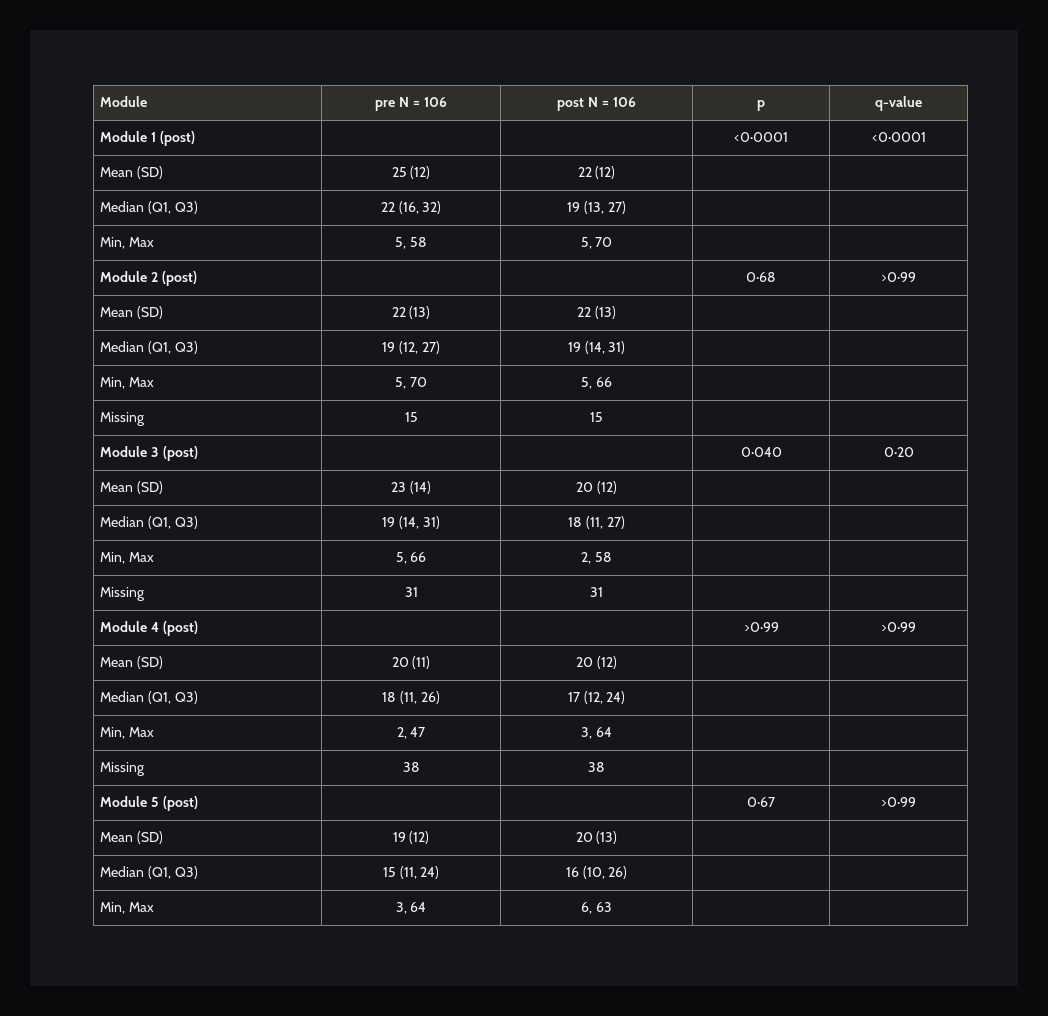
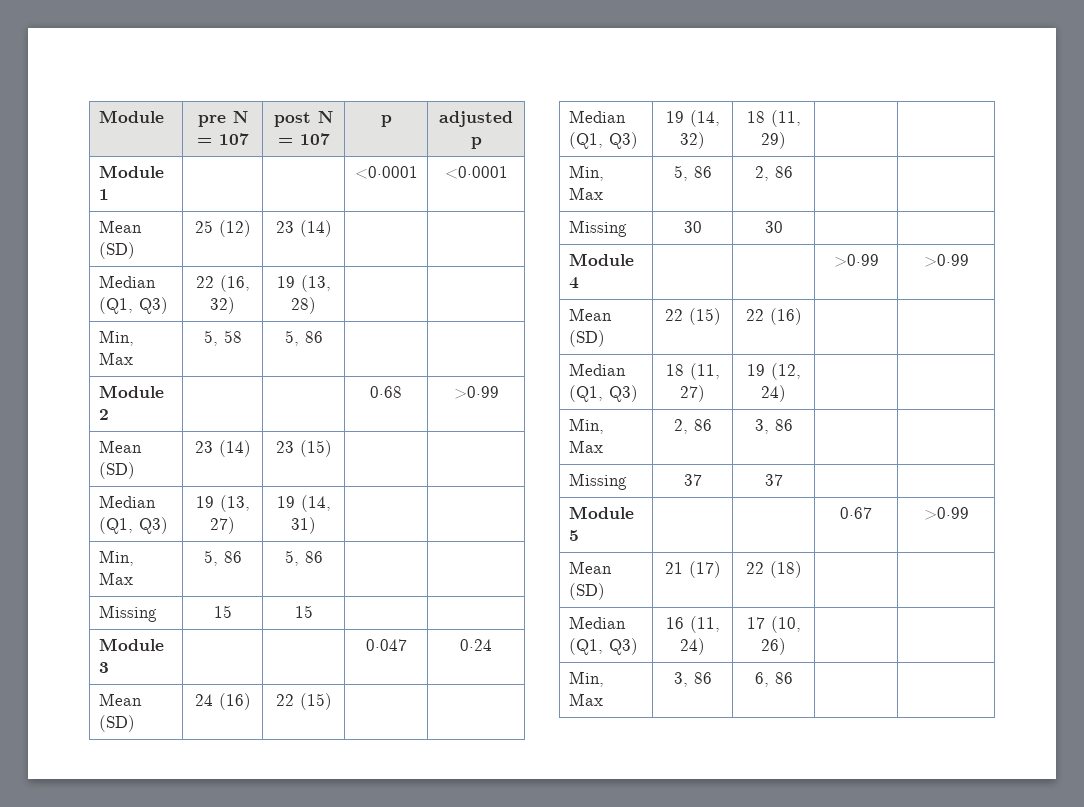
[423,97,447,107] 106 -> [218,133,249,145] 107
[612,97,636,107] 106 -> [299,133,330,145] 107
[875,96,922,111] [99,131,195,146] q-value // Module 1 (post) -> [439,111,513,127] [470,137,482,149] [98,165,164,178] [98,189,109,200] adjusted p // Module 1
[577,166,616,179] 22 (12) -> [275,220,332,237] 23 (14)
[607,201,626,214] 27) -> [291,297,316,314] 28)
[595,237,613,247] 70 -> [304,331,323,343] 86
[161,271,197,286] (post) -> (109, 414) none
[391,306,431,319] [577,306,616,319] [99,341,198,354] [382,341,418,354] 22 (13) | 22 (13) | | // Median (Q1, Q3) | 19 (12, -> [194,440,251,457] [275,440,332,457] [98,495,156,508] [98,517,168,534] [195,495,250,512] 23 (14) | 23 (15) | | // Median (Q1, Q3) | 19 (13,
[409,377,427,387] [581,377,612,389] 70 | 5, 66 -> [223,551,242,563] [284,550,323,566] 86 | 5, 86
[162,446,198,461] [740,447,782,457] [883,447,914,457] [99,481,163,494] [391,481,431,494] [576,481,617,494] (post) | | | 0·040 | 0·20 // Mean (SD) | 23 (14) | 20 (12) -> [365,639,407,651] [460,639,492,651] [98,693,142,706] [98,715,135,732] [194,693,251,710] [275,693,332,710] | | | 0·047 | 0·24 // Mean (SD) | 24 (16) | 22 (15)
[422,516,440,529] [568,516,625,529] [99,552,154,564] [395,552,427,564] [581,552,612,564] [99,587,145,601] [404,587,418,597] [590,587,603,597] 31) | 18 (11, 27) | | // Min, Max | 5, 66 | 2, 58 | | // Missing | 31 | 31 -> [680,132,705,149] [746,110,801,127] [761,132,786,149] [568,165,604,181] [568,187,603,200] [673,165,712,181] [754,166,793,181] [568,220,627,237] [683,221,702,233] [764,221,783,233] 32) | 18 (11, 29) | | // Min, Max | 5, 86 | 2, 86 | | // Missing | 30 | 30
[162,621,198,636] (post) -> (579, 283) none
[391,656,431,669] [576,656,617,669] 20 (11) | 20 (12) -> [664,308,721,325] [745,308,802,325] 22 (15) | 22 (16)
[420,691,440,704] [567,692,580,702] 26) | 17 -> [680,385,705,402] [746,364,765,376] 27) | 19
[410,727,426,737] [581,727,612,739] [99,762,145,776] [402,762,420,772] [588,762,605,772] 47 | 3, 64 | | // Missing | 38 | 38 -> [693,419,712,431] [754,419,793,434] [568,473,627,490] [683,474,702,486] [764,474,783,486] 86 | 3, 86 | | // Missing | 37 | 37
[162,796,198,811] (post) -> (579, 535) none
[392,831,430,844] [575,831,618,844] [99,866,198,879] [382,867,396,877] 19 (12) | 20 (13) | | // Median (Q1, Q3) | 15 -> [664,561,721,578] [745,561,802,578] [568,616,626,629] [568,638,638,655] [665,617,684,629] 21 (17) | 22 (18) | | // Median (Q1, Q3) | 16
[565,867,579,877] 16 -> [746,617,765,629] 17
[410,902,427,912] 64 -> [693,672,712,684] 86
[595,902,612,912] 63 -> [774,672,793,684] 86

